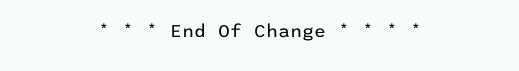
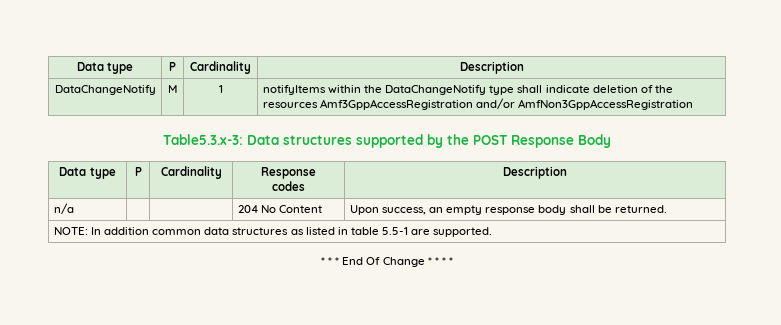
(97, 30) none -> [76,62,134,74] [169,62,176,71] [190,61,251,74] [459,61,524,74] [54,85,156,95] [168,85,177,93] [218,85,223,93] [262,85,673,95] [262,98,694,110] [163,134,611,148] [59,167,116,179] [134,167,142,176] [160,166,222,179] [261,167,316,179] [272,181,305,191] [502,166,567,179] [53,203,74,214] [237,205,323,213] [349,205,667,215] [53,227,493,237] Data type | P | Cardinality | Description // DataChangeNotify | M | 1 | notifyItems within the DataChangeNotify type shall indicate deletion of the resources Amf3GppAccessRegistration and/or AmfNon3GppAccessRegistration // Table5.3.x-3: Data structures supported by the POST Response Body // Data type | P | Cardinality | Response // codes | Description // n/a | | | 204 No Content | Upon success, an empty response body shall be returned. // NOTE: In addition common data structures as listed in table 5.5-1 are supported. //

